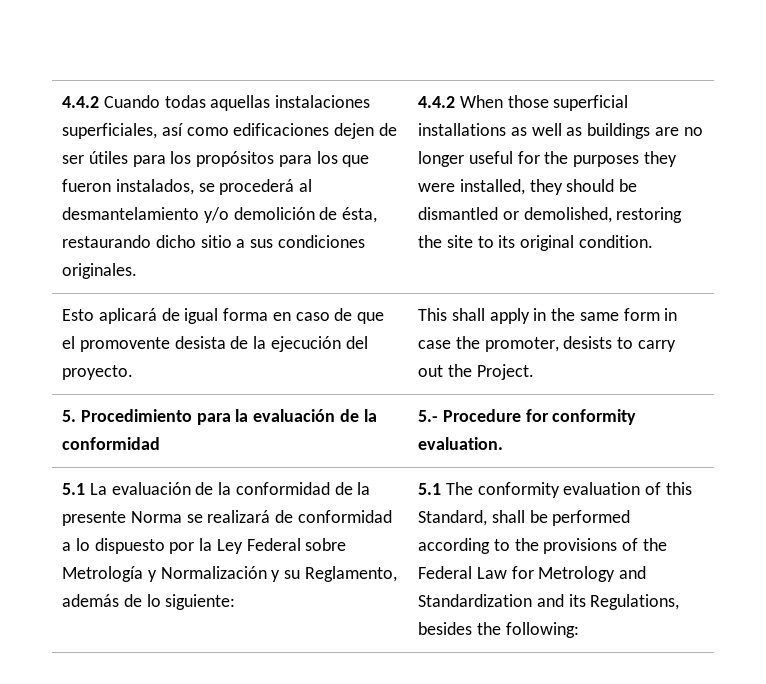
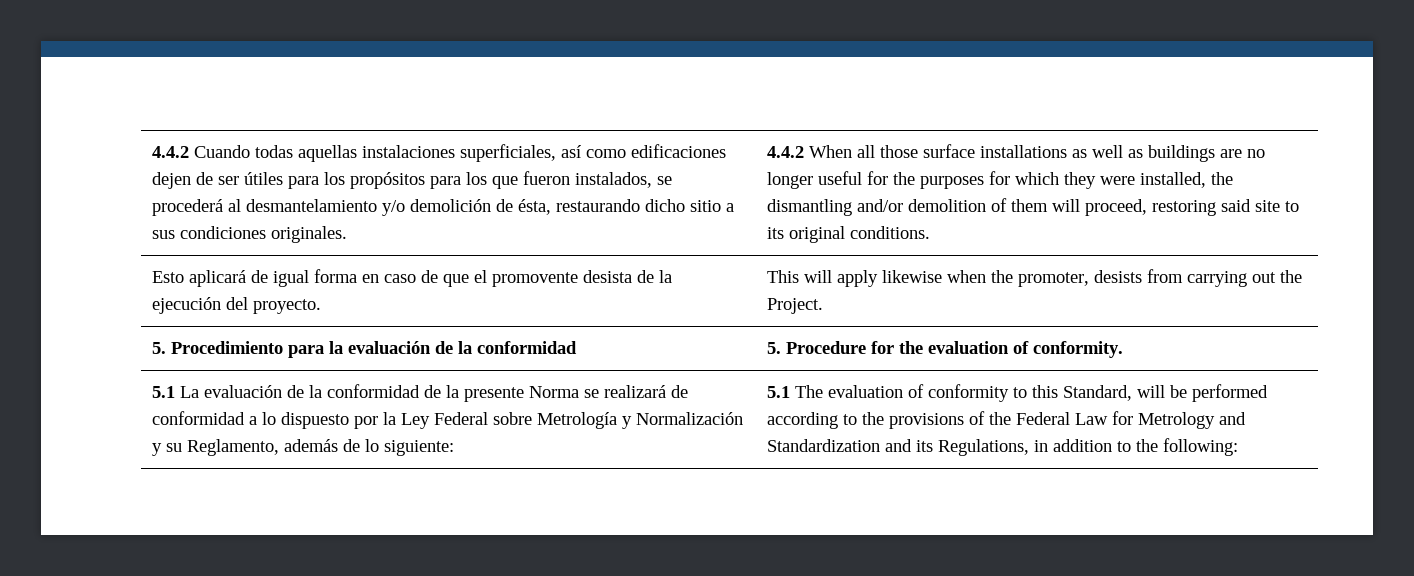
[507,95,629,111] those superficial -> [857,144,976,158] all those surface
(640, 161) none -> [989,171,1060,185] for which
[529,179,638,195] [418,207,683,223] [418,235,443,248] they should be dismantled or demolished, restoring the -> [1211,172,1234,185] [767,198,1252,216] the dismantling and/or demolition of them will proceed, restoring said
[578,235,653,248] condition. -> [850,226,931,239] conditions.
[451,308,678,324] [418,340,452,349] shall apply in the same form in case -> [804,270,987,287] will apply likewise when
[617,337,676,352] to carry -> [1147,269,1248,287] from carrying
[418,410,439,422] 5.- -> [767,342,782,354] 5.
[552,409,637,425] [418,437,504,450] conformity evaluation. -> [899,341,1124,358] the evaluation of conformity.
[477,482,662,498] conformity evaluation of -> [828,384,1028,402] evaluation of conformity to
[491,510,525,523] shall -> [1137,385,1166,398] will
[418,622,473,635] besides -> [1034,439,1132,452] in addition to

